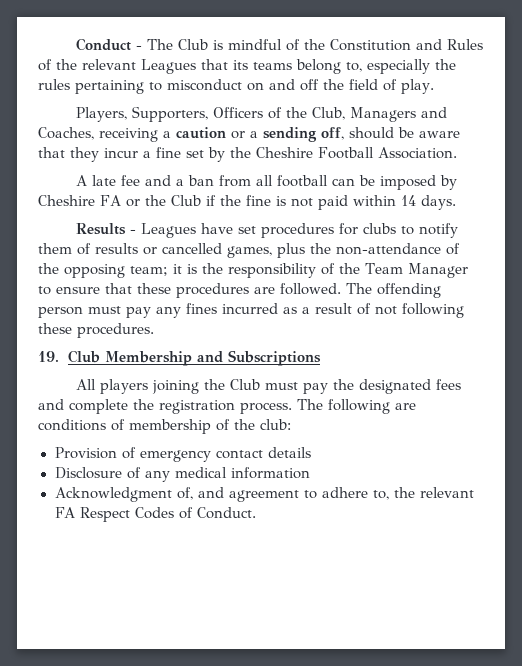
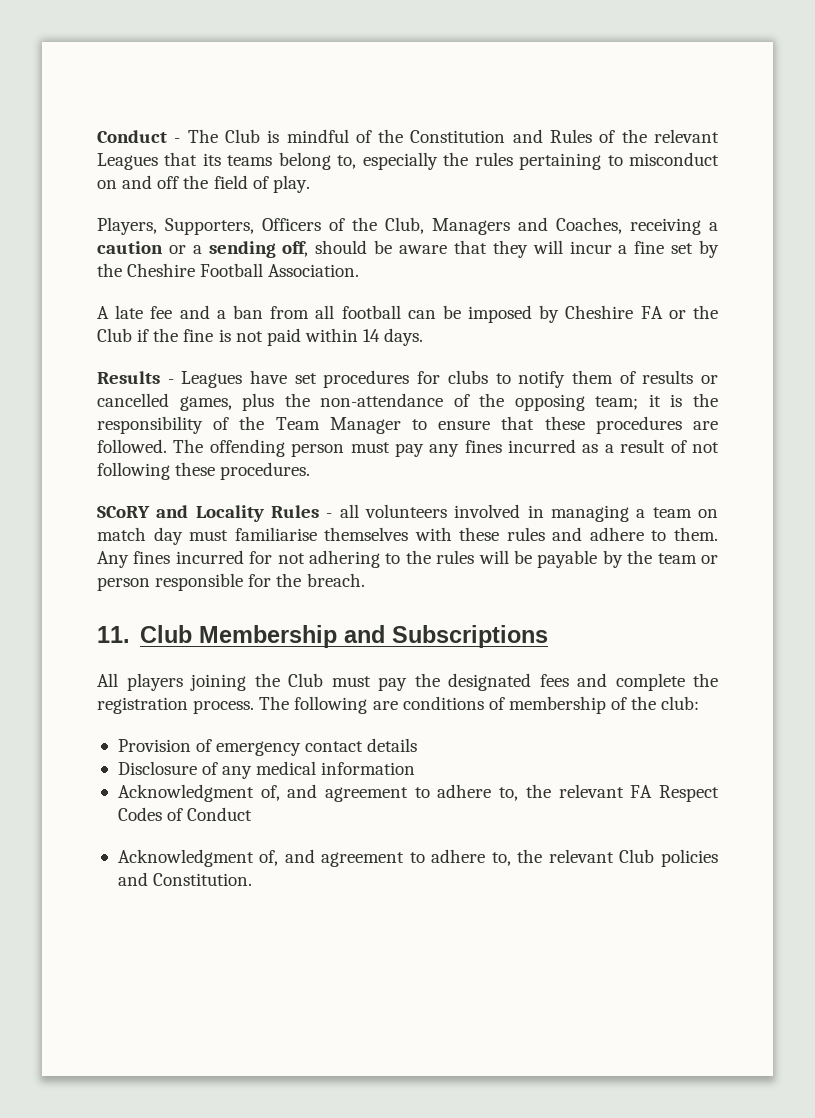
(99, 154) none -> [532,240,563,254] will
[38,351,59,362] 19. -> [97,504,719,522] [97,527,718,545] [97,550,718,568] [97,573,365,591] [97,626,130,643] SCoRY and Locality Rules - all volunteers involved in managing a team on match day must familiarise themselves with these rules and adhere to them. Any fines incurred for not adhering to the rules will be payable by the team or person responsible for the breach. // 11.
[197,507,257,519] Conduct. -> [187,807,253,821] [117,849,718,867] [117,872,253,886] Conduct // Acknowledgment of, and agreement to adhere to, the relevant Club policies and Constitution.

